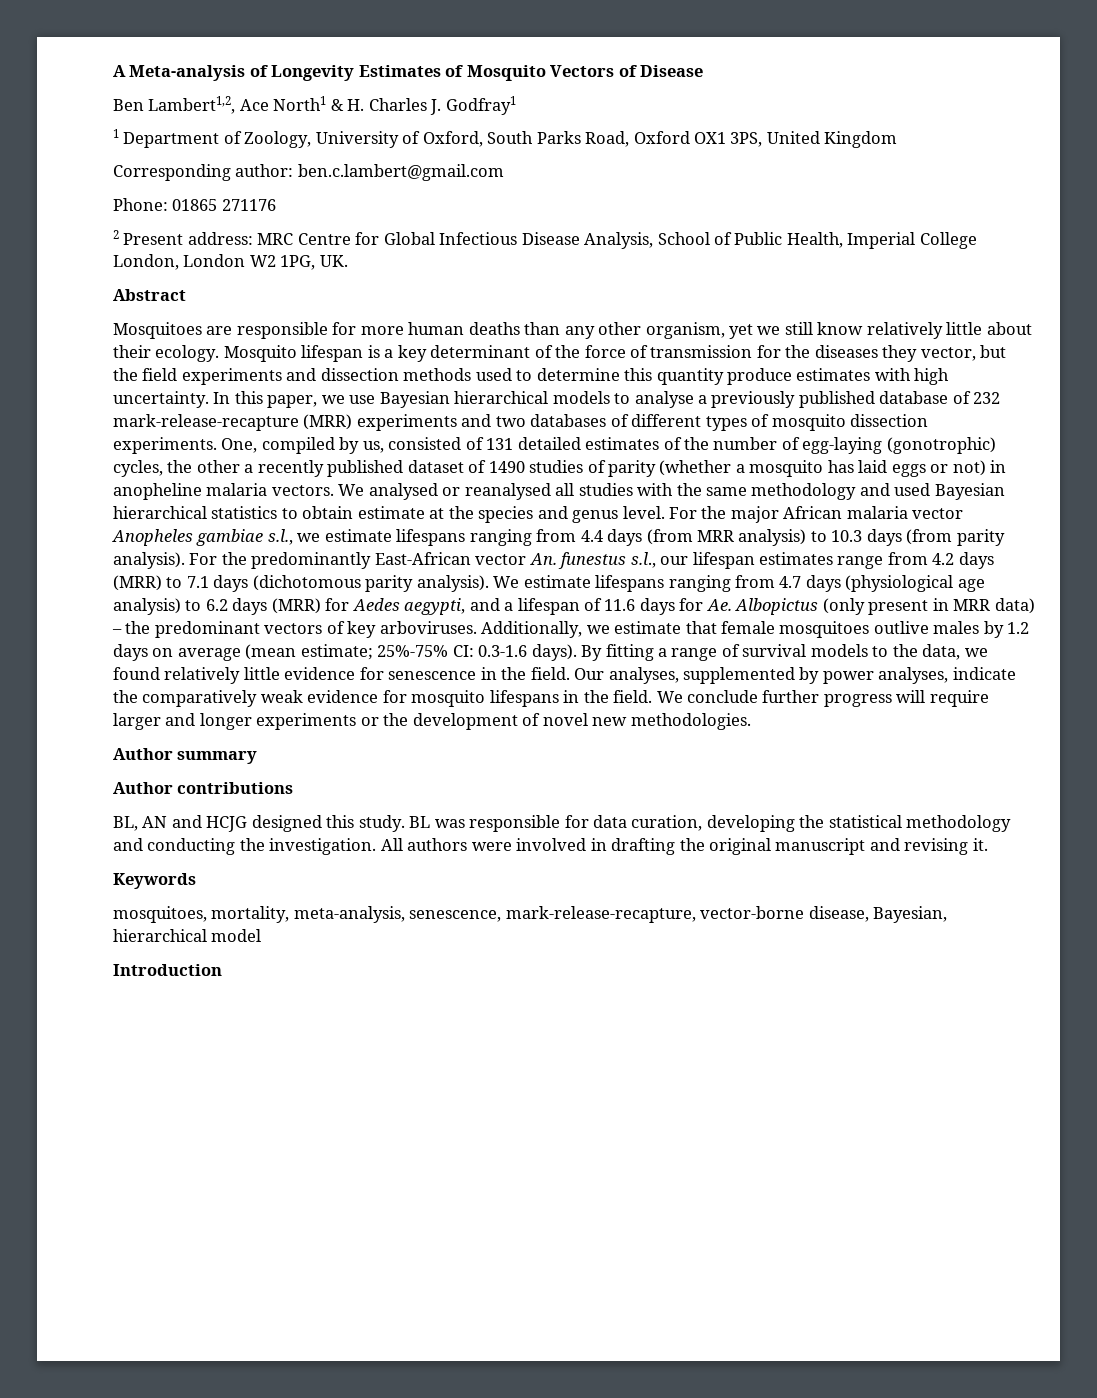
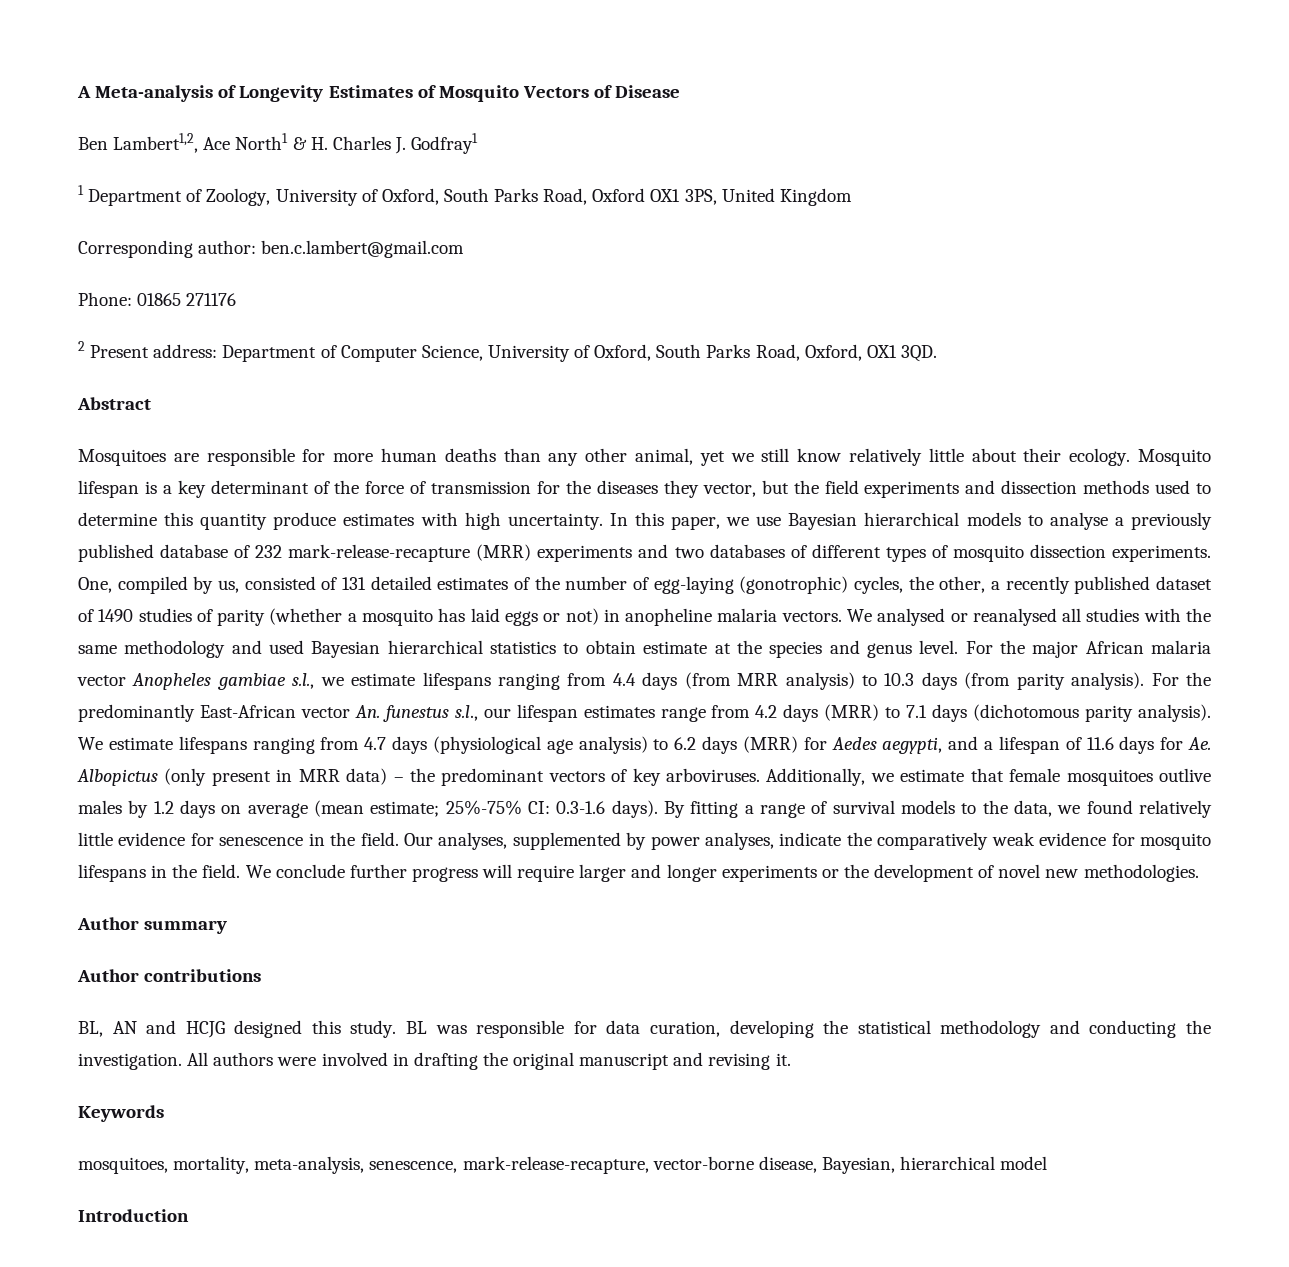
[257,232,977,249] [113,254,348,270] MRC Centre for Global Infectious Disease Analysis, School of Public Health, Imperial College London, London W2 1PG, UK. -> [222,344,937,362] Department of Computer Science, University of Oxford, South Parks Road, Oxford, OX1 3QD.
[645,322,725,339] organism, -> [635,448,693,465] animal,
[196,460,240,473] other -> [939,576,986,593] other,

